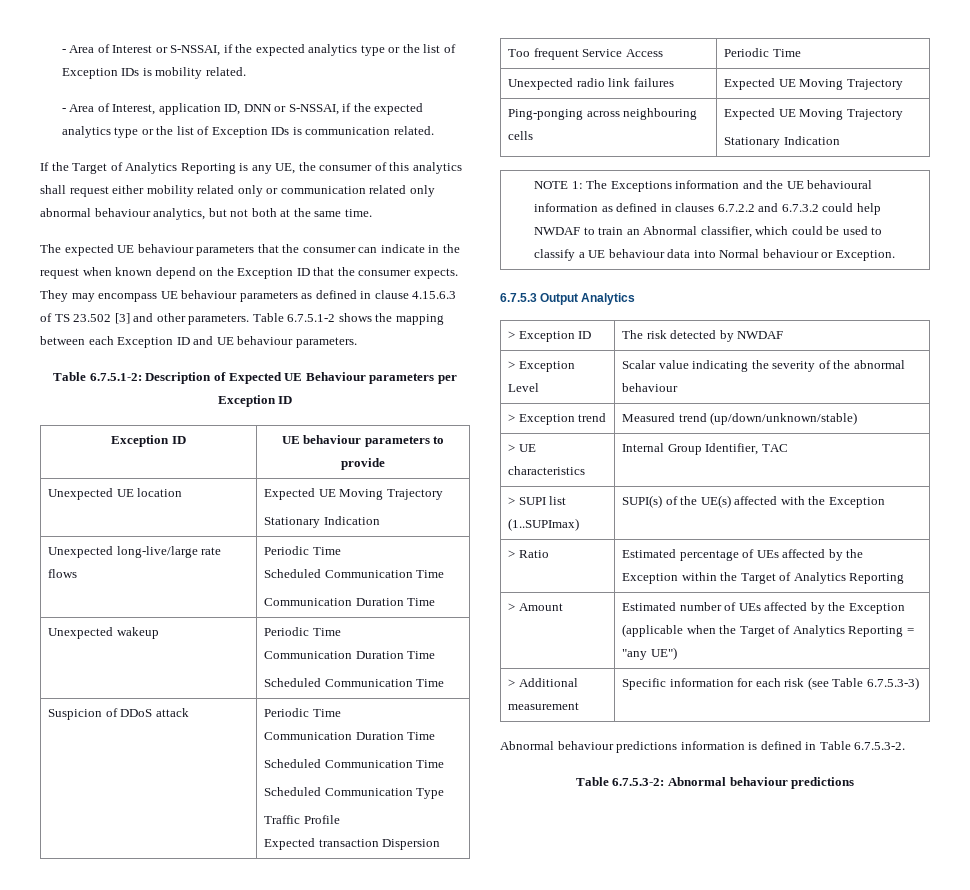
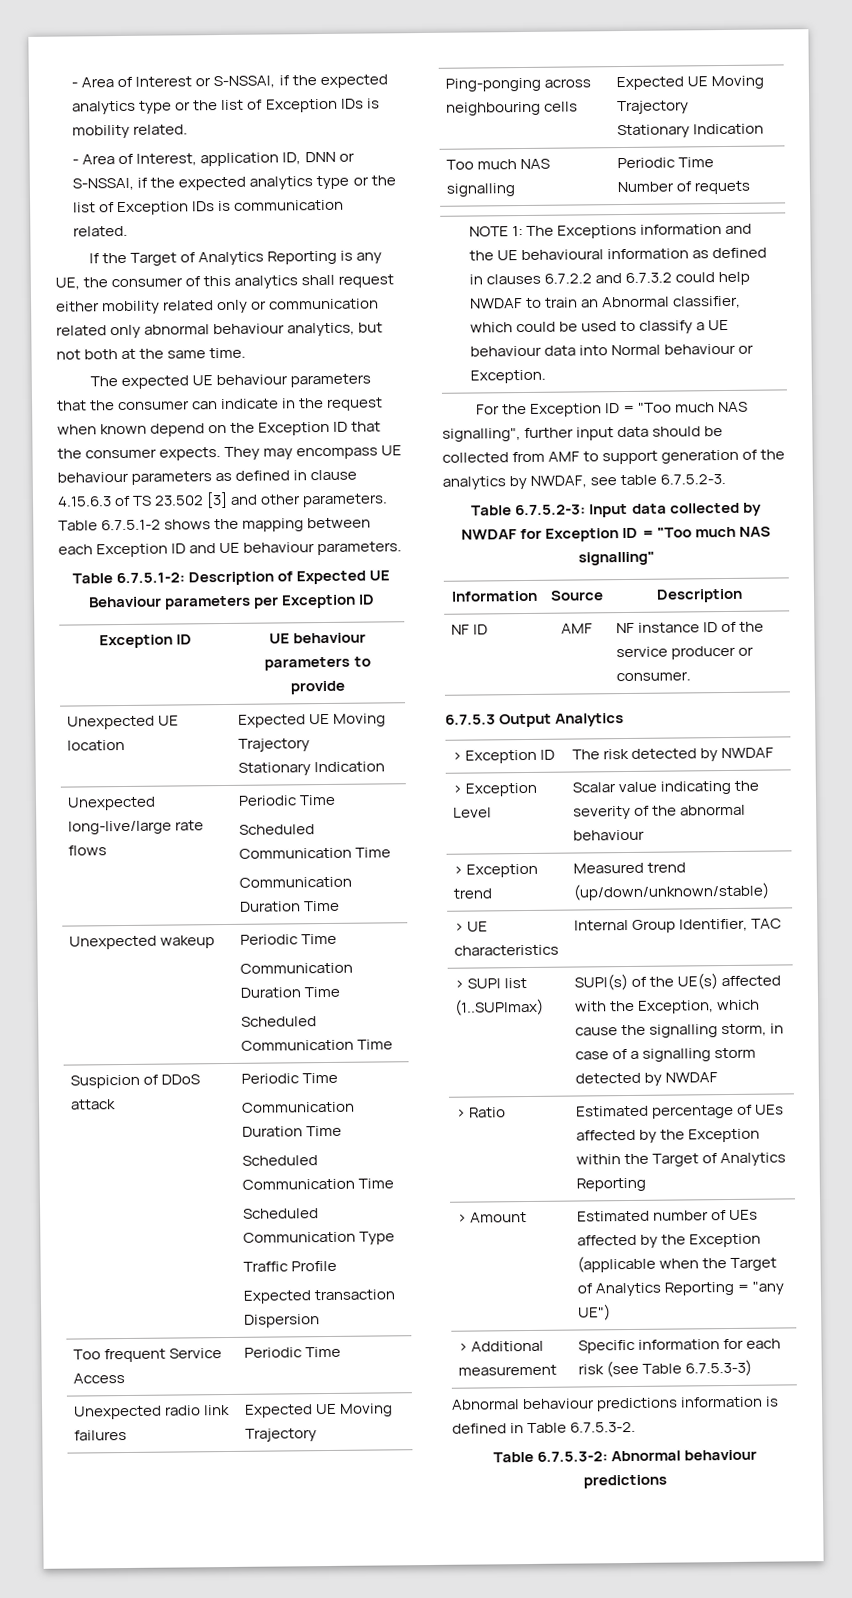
(840, 140) none -> [445,158,550,170] [445,183,516,197] [616,157,714,169] [616,180,750,195] // Too much NAS signalling | Periodic Time // Number of requets
(895, 255) none -> [476,401,749,417] [442,426,724,442] [442,449,786,465] [442,473,727,490] [471,502,762,518] [461,526,771,542] [577,551,655,566] [450,590,538,602] [549,590,604,601] [655,588,743,603] [450,624,488,635] [561,623,593,634] [615,621,764,634] [615,645,754,660] [615,671,691,682] // For the Exception ID = "Too much NAS signalling", further input data should be collected from AMF to support generation of the analytics by NWDAF, see table 6.7.5.2-3. // Table 6.7.5.2-3: Input data collected by NWDAF for Exception ID = "Too much NAS signalling" // Information | Source | Description // NF ID | AMF | NF instance ID of the service producer or consumer.
[828,497,885,508] Exception -> [637,999,760,1014] [574,1023,784,1038] [574,1047,756,1062] [574,1072,718,1086] Exception, which cause the signalling storm, in case of a signalling storm detected by NWDAF

